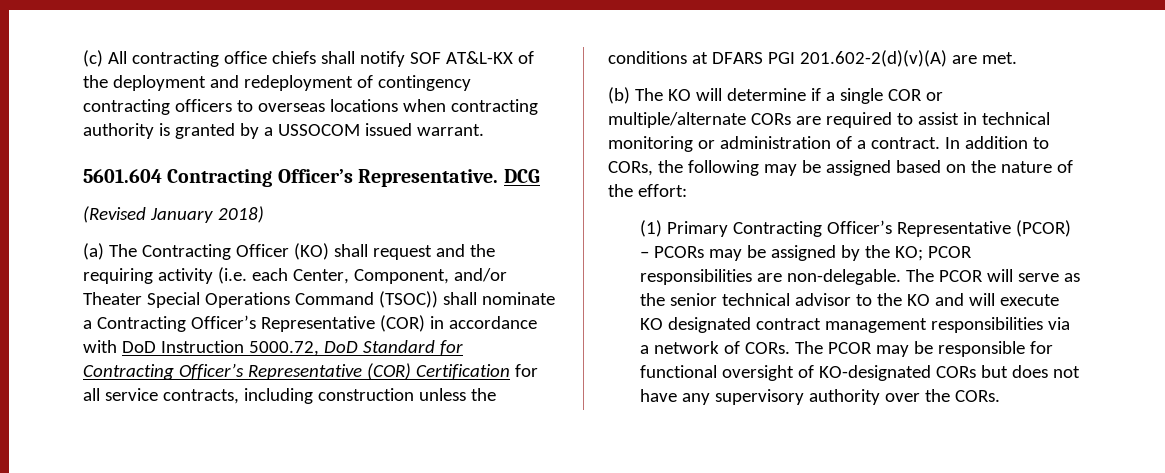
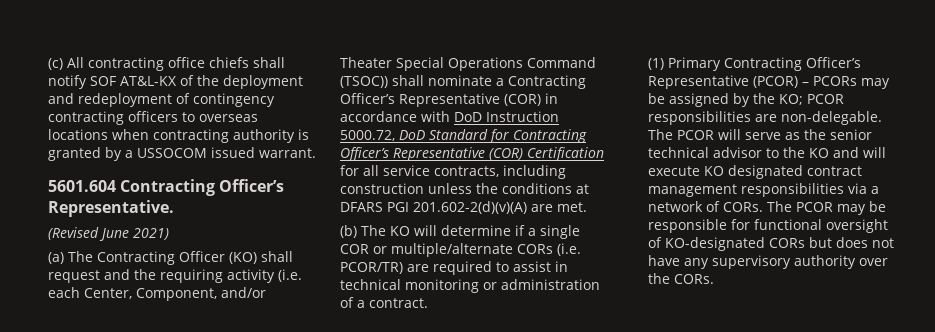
[503,169,540,183] DCG -> (174, 208) none
[149,206,264,223] January 2018) -> [99,228,169,241] June 2021)
(791, 119) none -> [557,243,581,256] [340,262,403,274] (i.e. PCOR/TR)
[944,136,1049,149] [608,160,1073,176] [608,184,687,197] In addition to CORs, the following may be assigned based on the nature of the effort: -> (428, 303) none

